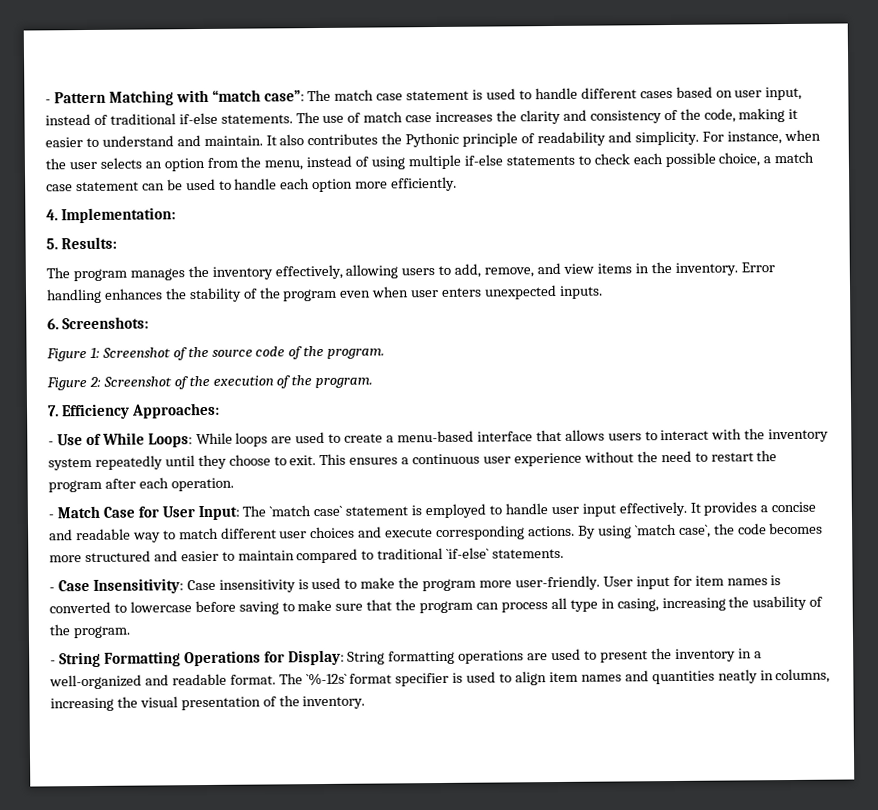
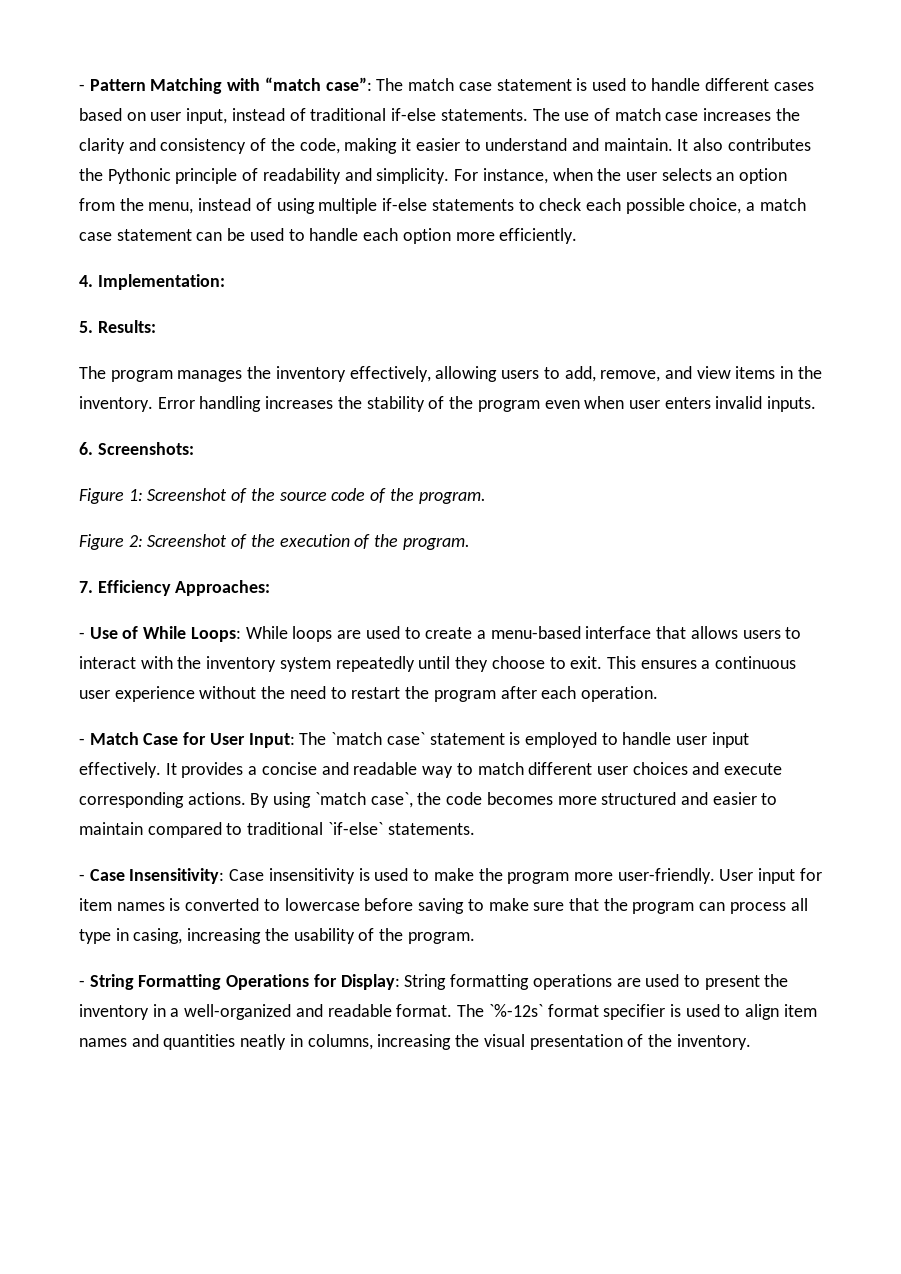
[103,288,163,300] enhances -> [265,396,334,409] increases
[484,284,558,300] unexpected -> [715,396,763,409] invalid

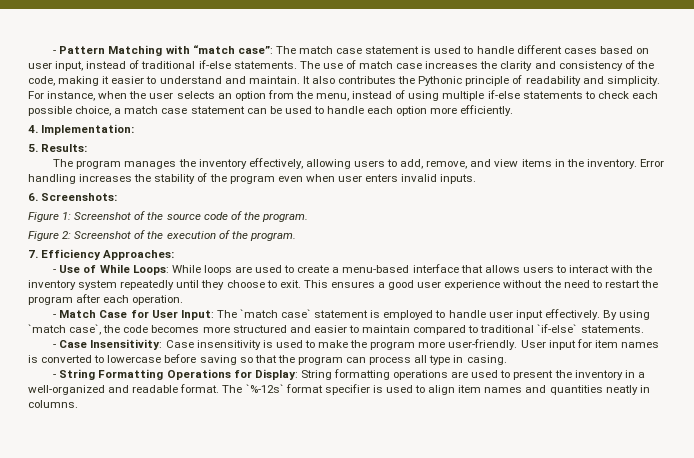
[715,656,797,669] continuous -> [388,280,415,290] good
[165,762,783,778] [79,792,246,808] It provides a concise and readable way to match different user choices and execute corresponding actions. -> (600, 314) none
[467,898,565,911] to make sure -> [239,357,253,363] so
[133,928,475,944] casing, increasing the usability of the program. -> [466,355,507,365] casing.
[307,1034,751,1050] columns, increasing the visual presentation of the inventory. -> [28,400,78,408] columns.

